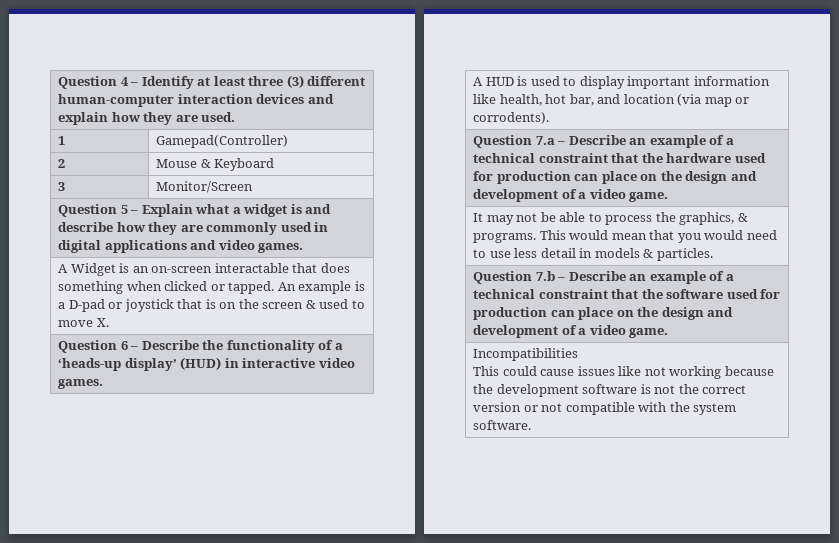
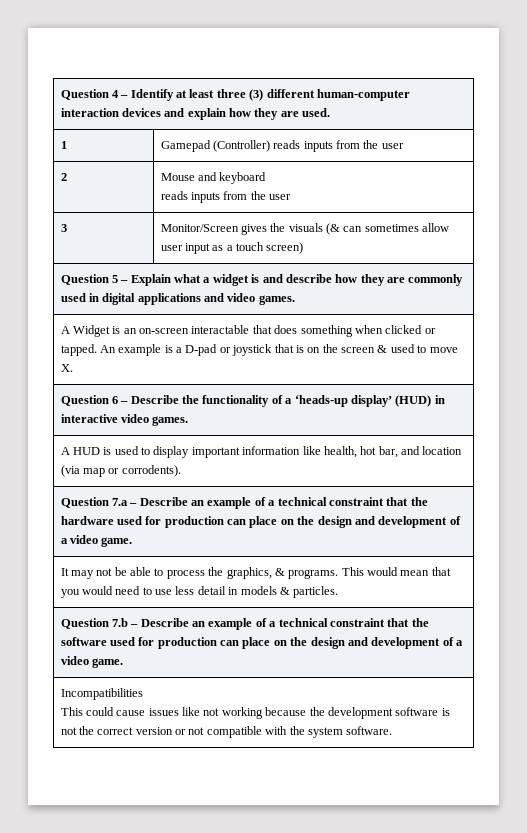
[156,135,289,148] [58,159,66,168] [156,158,275,171] [58,182,66,191] [156,181,254,193] Gamepad(Controller) // 2 | Mouse & Keyboard // 3 | Monitor/Screen -> [160,140,404,152] [60,173,67,181] [160,172,267,184] [160,191,292,203] [60,224,67,232] [160,223,450,235] [160,242,304,254] Gamepad (Controller) reads inputs from the user // 2 | Mouse and keyboard // reads inputs from the user // 3 | Monitor/Screen gives the visuals (& can sometimes allow user input as a touch screen)

